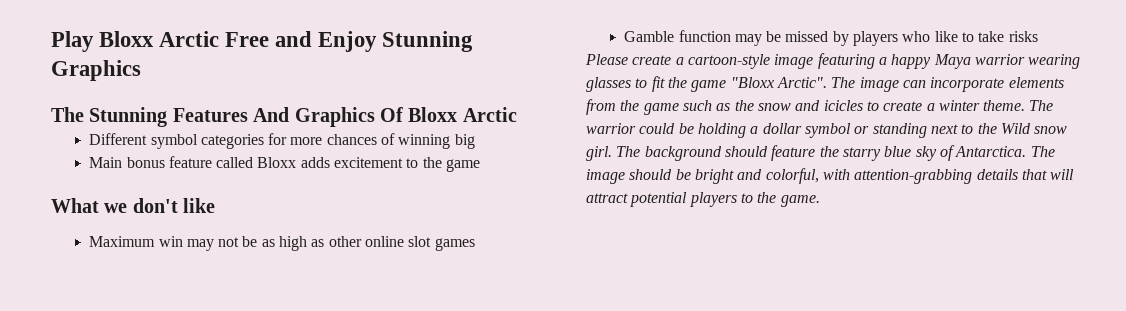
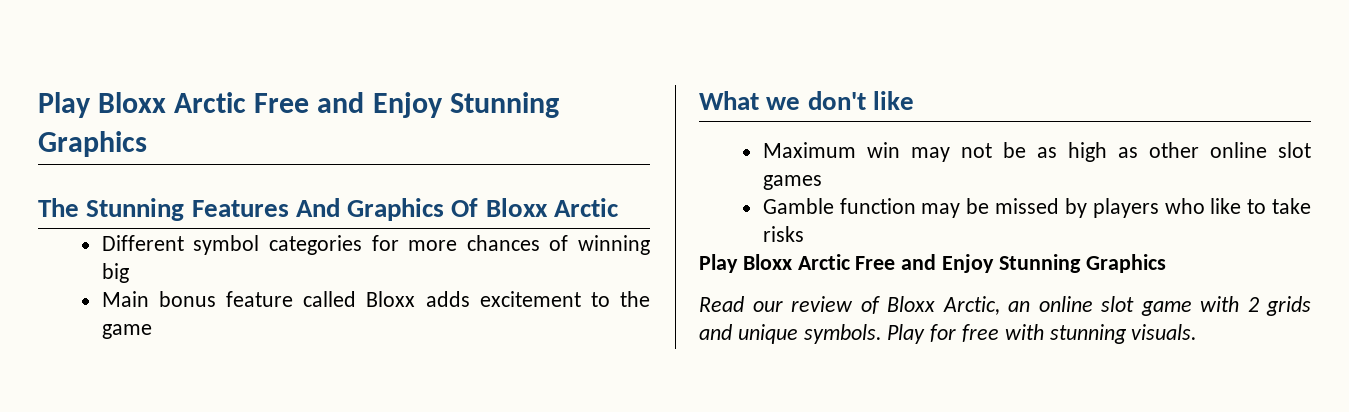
[585,53,1081,69] [586,76,1064,92] [586,99,1054,115] [586,123,1068,138] [586,145,1055,161] [586,168,1075,184] [586,192,820,207] Please create a cartoon-style image featuring a happy Maya warrior wearing glasses to fit the game "Bloxx Arctic". The image can incorporate elements from the game such as the snow and icicles to create a winter theme. The warrior could be holding a dollar symbol or standing next to the Wild snow girl. The background should feature the starry blue sky of Antarctica. The image should be bright and colorful, with attention-grabbing details that will attract potential players to the game. -> [699,254,1166,273] [699,296,1311,316] [699,324,1198,344] Play Bloxx Arctic Free and Enjoy Stunning Graphics // Read our review of Bloxx Arctic, an online slot game with 2 grids and unique symbols. Play for free with stunning visuals.

